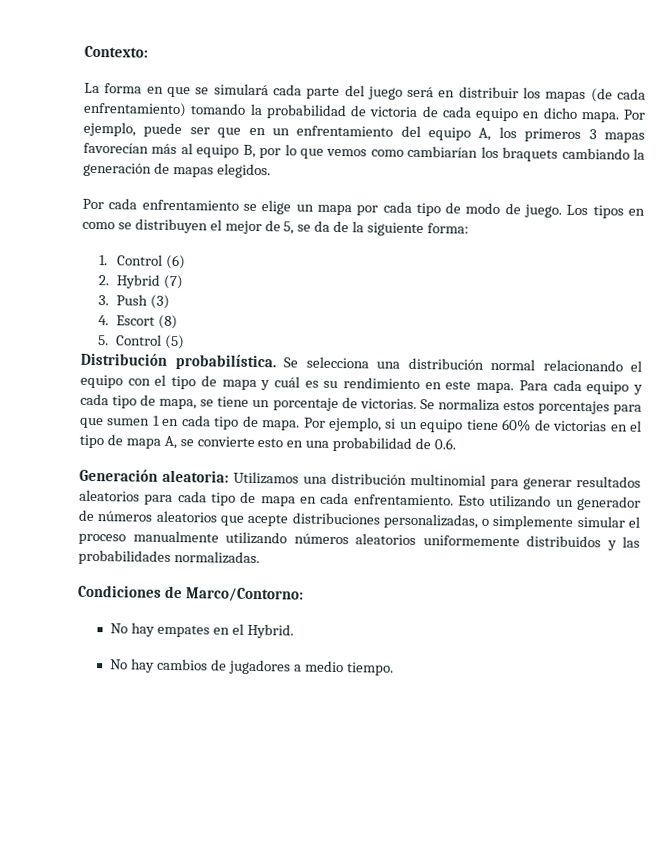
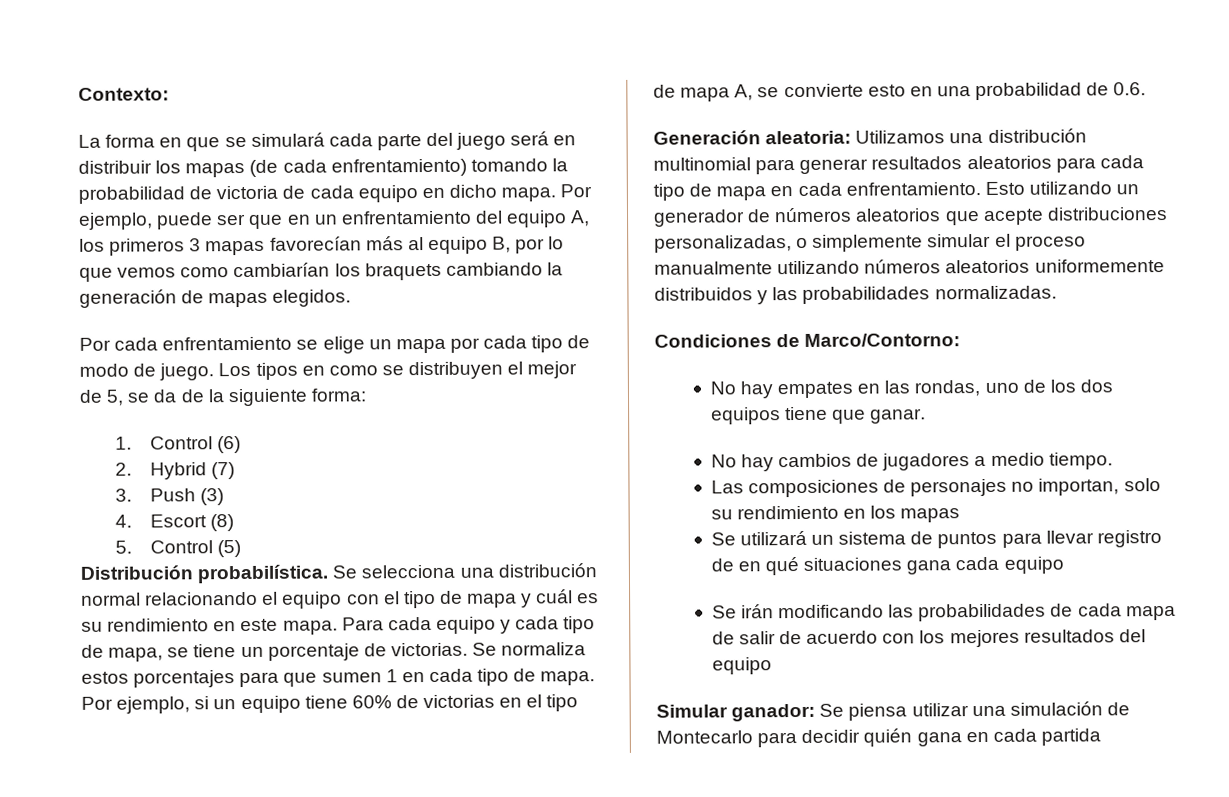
[232,623,294,639] el Hybrid. -> [884,379,1113,397] [710,406,927,425] las rondas, uno de los dos equipos tiene que ganar.
(394, 669) none -> [710,478,1161,498] [710,505,961,523] [710,530,1162,549] [710,556,1064,576] [711,603,1176,622] [711,629,1146,648] [711,657,772,675] [656,701,1130,722] [656,728,1101,748] // Las composiciones de personajes no importan, solo su rendimiento en los mapas // Se utilizará un sistema de puntos para llevar registro de en qué situaciones gana cada equipo // Se irán modificando las probabilidades de cada mapa de salir de acuerdo con los mejores resultados del equipo // Simular ganador: Se piensa utilizar una simulación de Montecarlo para decidir quién gana en cada partida

